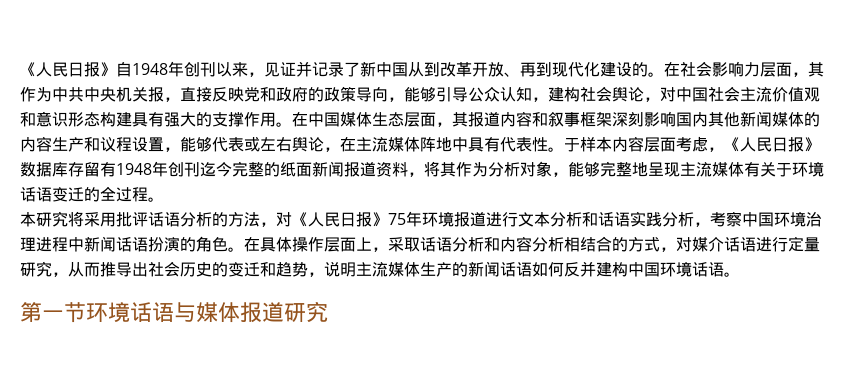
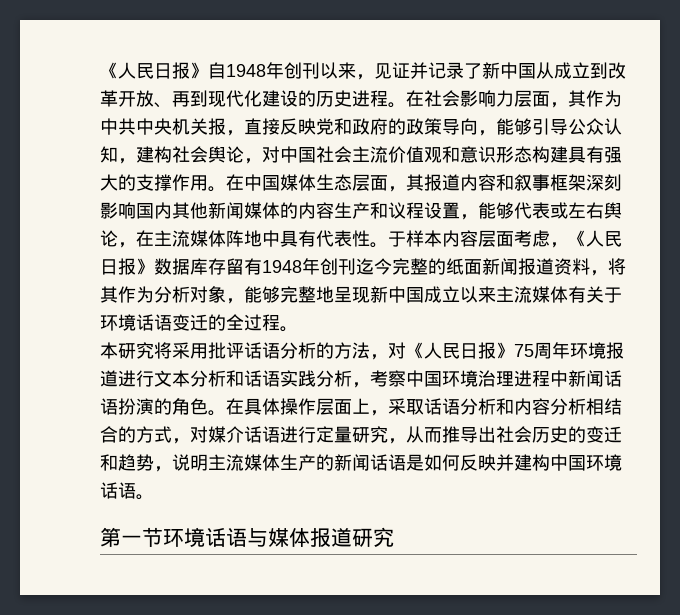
(424, 69) none -> [554,62,590,79] 成立
(648, 69) none -> [316,90,388,107] 历史进程
(680, 169) none -> [370,286,496,303] 新中国成立以来
(406, 219) none -> [534,342,552,359] 周
[532,262,580,277] 如何反 -> [406,454,496,471] 是如何反映

